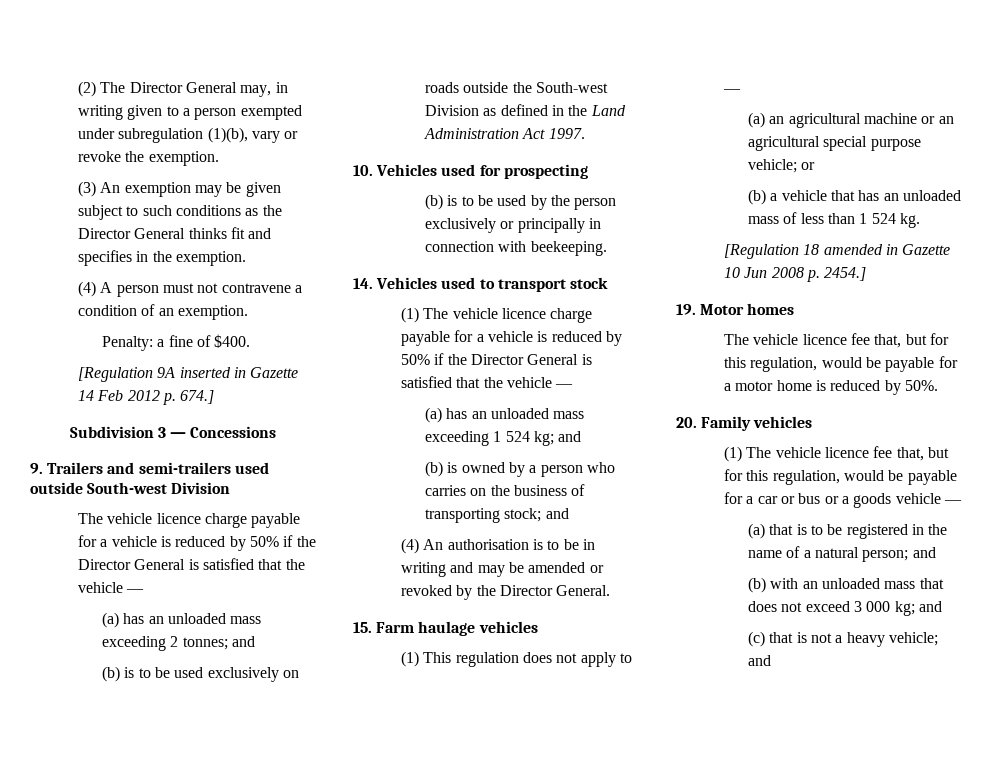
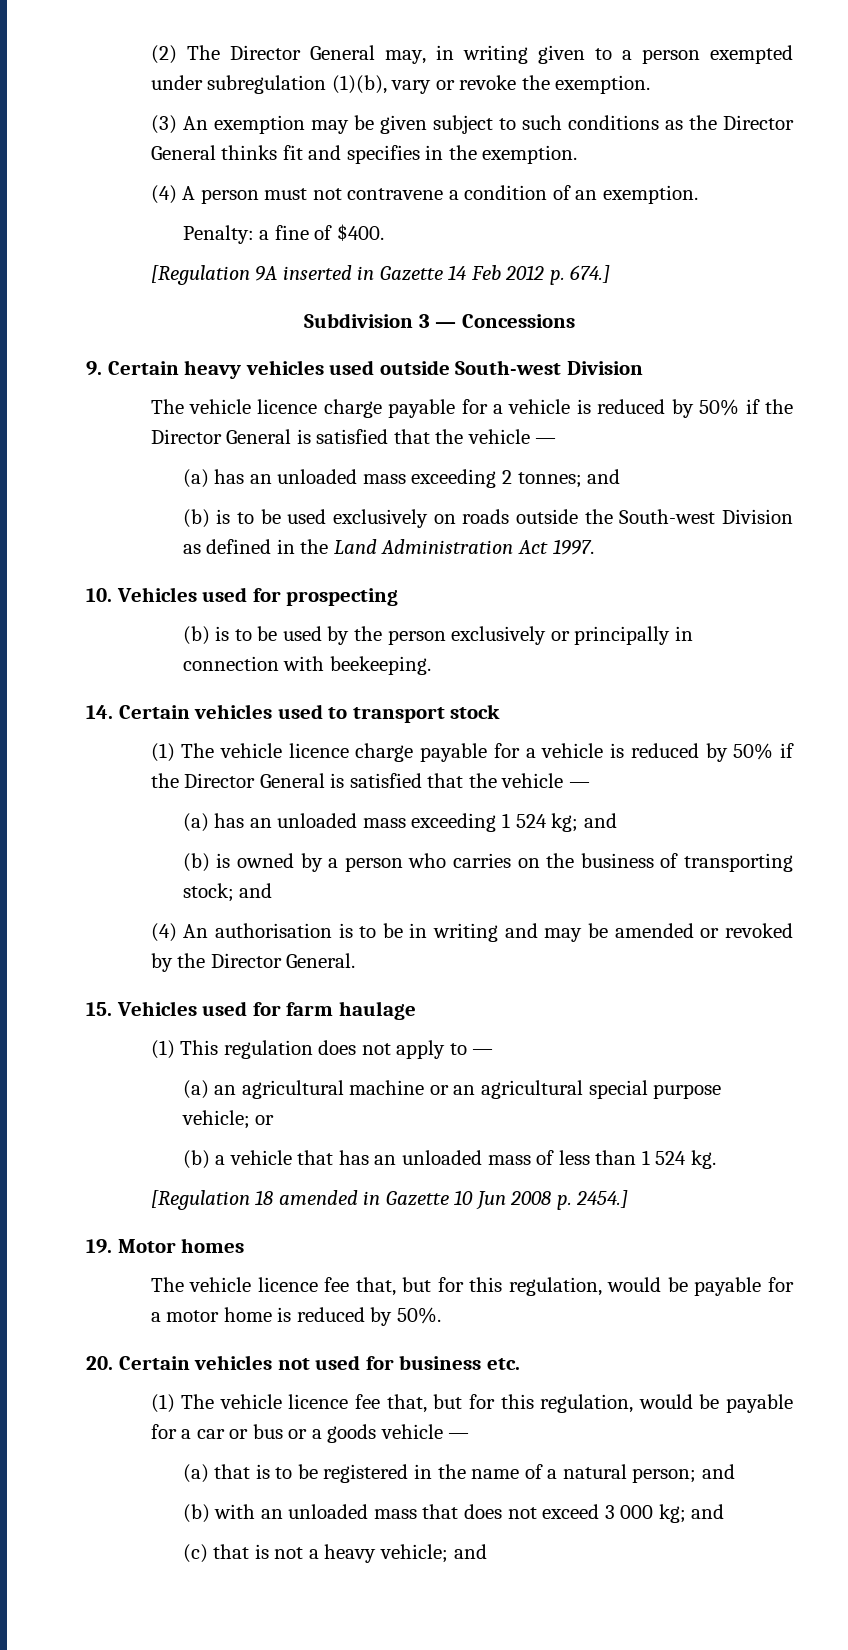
[47,462,231,474] Trailers and semi-trailers -> [107,360,324,379] Certain heavy vehicles
[376,277,438,289] Vehicles -> [118,704,273,719] Certain vehicles
[376,622,415,633] Farm -> [116,1001,334,1016] Vehicles used for farm
[478,621,538,633] vehicles -> (416, 1010) none
[701,416,813,431] Family vehicles -> [118,1355,520,1370] Certain vehicles not used for business etc.

